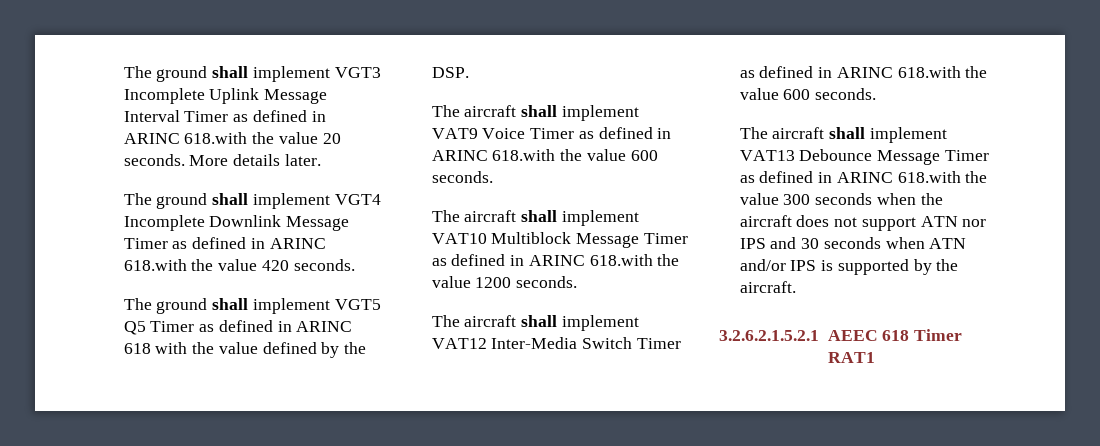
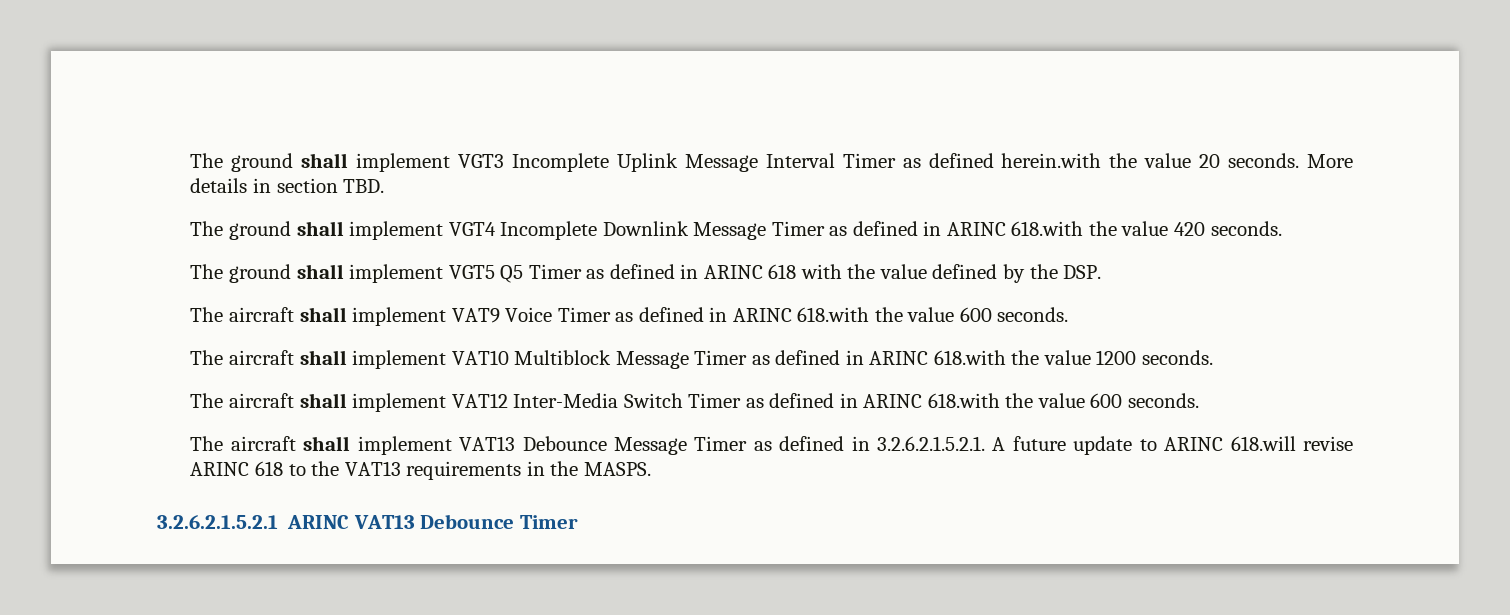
[311,111,326,122] [123,132,248,144] in ARINC 618.with -> [1001,153,1102,168] herein.with
[284,154,321,166] later. -> [252,178,385,193] in section TBD.
[836,171,988,183] [739,193,943,205] [739,215,987,231] [739,237,967,249] [739,259,959,275] [739,281,796,293] [719,329,963,341] [827,352,875,363] ARINC 618.with the value 300 seconds when the aircraft does not support ATN nor IPS and 30 seconds when ATN and/or IPS is supported by the aircraft. // 3.2.6.2.1.5.2.1 AEEC 618 Timer RAT1 -> [877,436,1353,455] [190,461,651,480] [157,514,578,529] 3.2.6.2.1.5.2.1. A future update to ARINC 618.will revise ARINC 618 to the VAT13 requirements in the MASPS. // 3.2.6.2.1.5.2.1 ARINC VAT13 Debounce Timer

